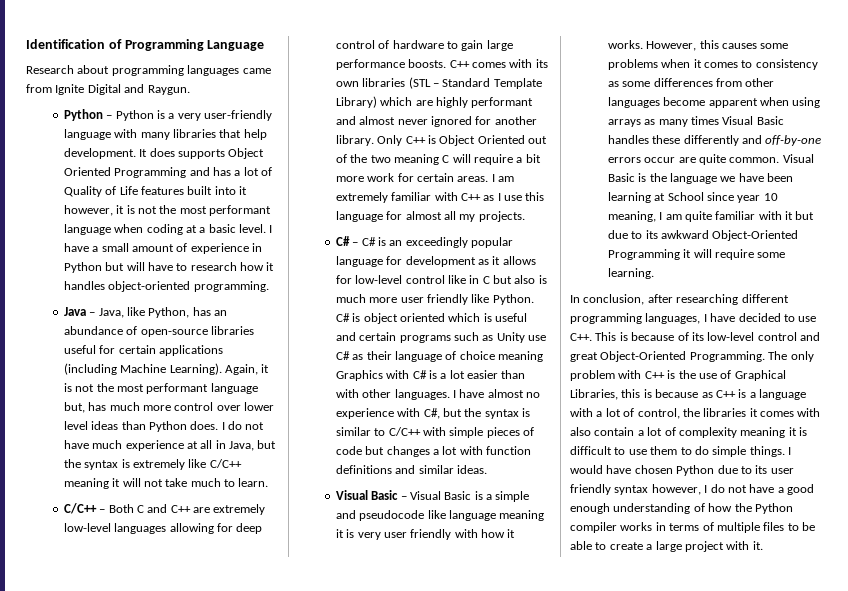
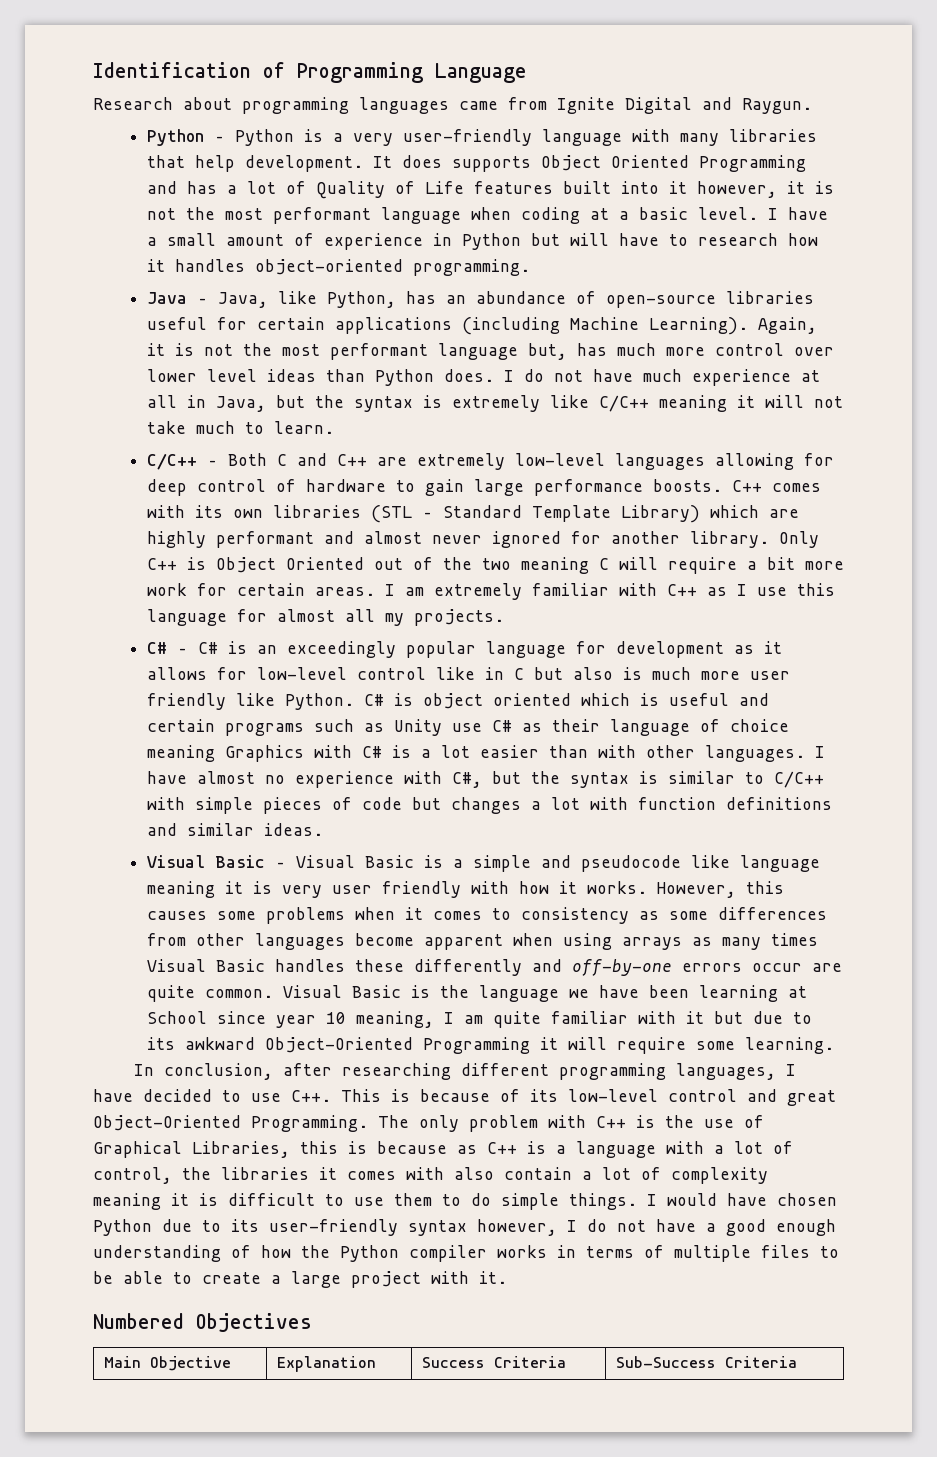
[770,468,794,474] [570,484,611,495] user friendly -> [269,1219,398,1236] user-friendly
(763, 545) none -> [93,1313,312,1333] [104,1356,232,1371] [277,1356,377,1372] [422,1356,567,1368] [616,1356,798,1368] // Numbered Objectives // Main Objective | Explanation | Success Criteria | Sub-Success Criteria

